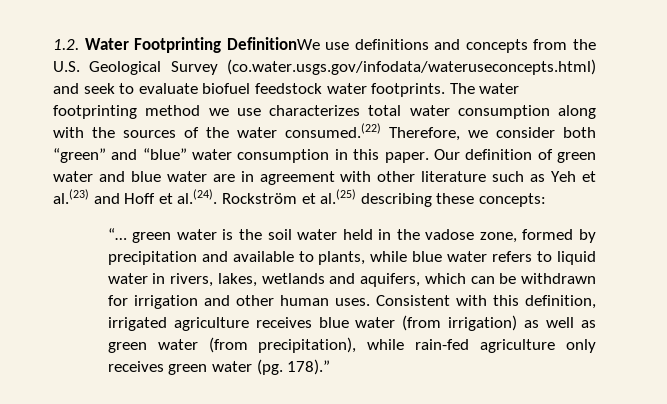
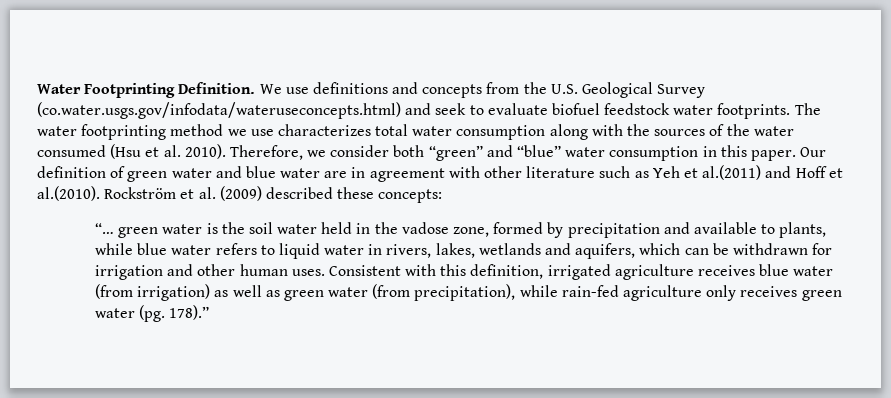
[53,39,79,50] 1.2. -> (37, 89) none
[226,37,320,50] DefinitionWe -> [178,82,282,94] Definition. We
[285,123,381,138] consumed.(22) -> [37,144,226,159] consumed (Hsu et al. 2010).
[53,189,89,204] al.(23) -> [702,165,762,180] al.(2011)
[177,189,218,204] al.(24). -> [37,186,100,201] al.(2010).
[320,189,432,207] al.(25) describing -> [198,186,333,201] al. (2009) described

